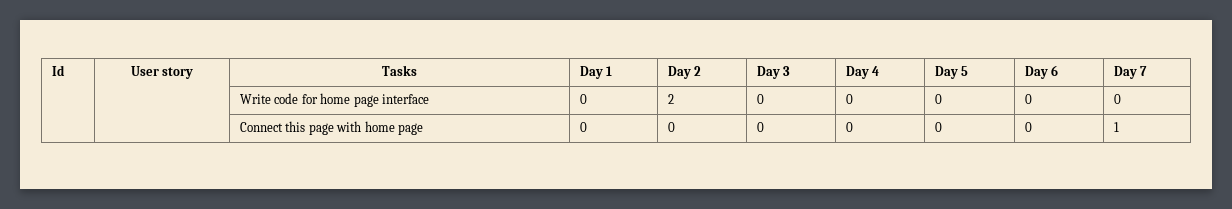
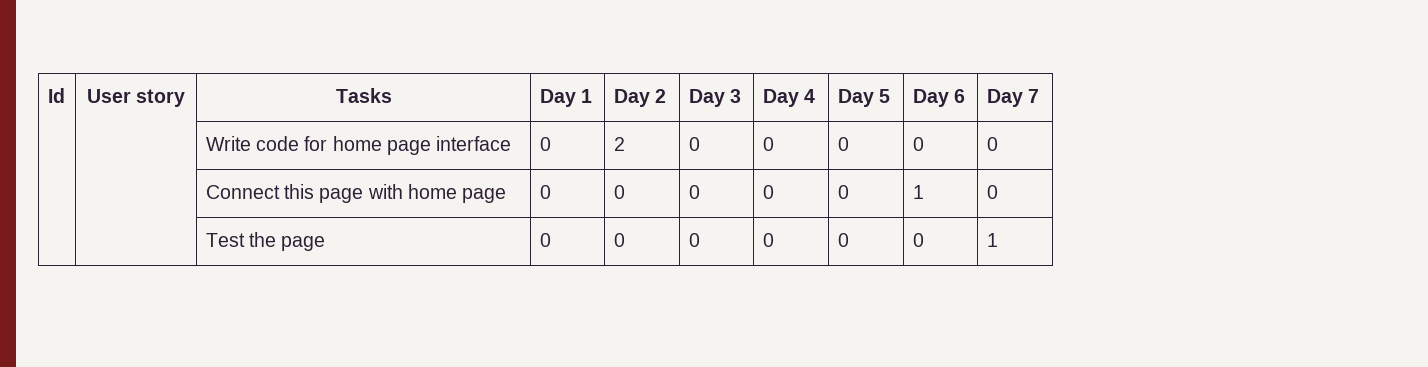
(942, 127) none -> [912,185,924,199] [986,185,998,199] [205,232,326,251] [539,233,551,247] [613,233,625,247] [688,233,700,247] [762,233,774,247] [837,233,849,247] | 1 | 0 // | | Test the page | 0 | 0 | 0 | 0 | 0

